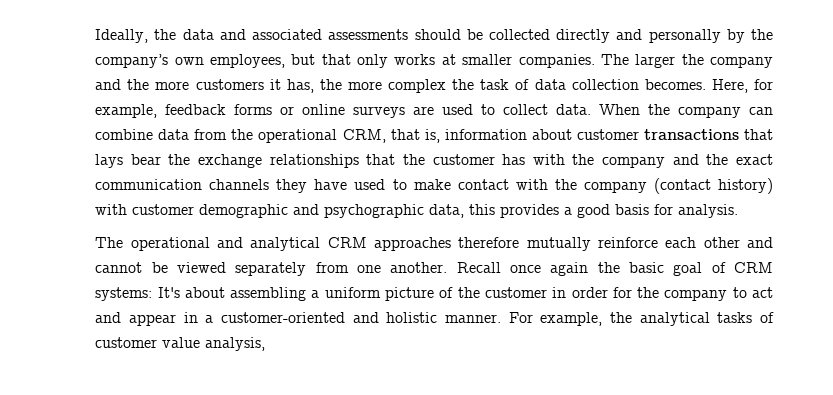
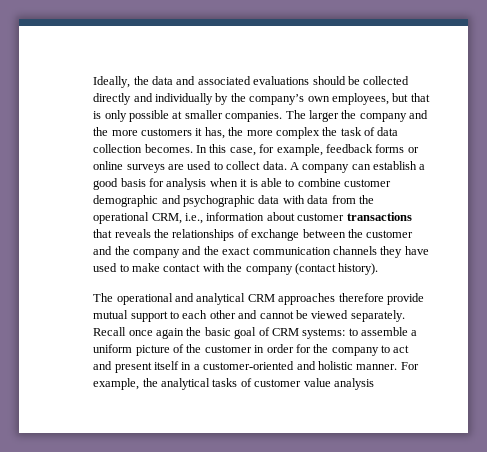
[328,29,409,40] assessments -> [253,76,310,85] evaluations
[648,29,721,43] personally -> [155,93,214,105] individually
[357,54,436,68] only works -> [93,110,170,122] is only possible
[711,79,748,93] Here, -> [196,144,256,156] In this case,
[599,104,773,118] [95,129,154,140] When the company can combine -> [289,161,426,173] [93,178,392,190] [93,195,305,207] A company can establish a good basis for analysis when it is able to combine customer demographic and psychographic data with
[390,129,440,143] that is, -> [185,213,204,224] i.e.,
[95,154,565,168] lays bear the exchange relationships that the customer has with -> [114,229,414,241] [93,246,113,255] reveals the relationships of exchange between the customer and
[718,178,773,194] [95,204,739,218] history) with customer demographic and psychographic data, this provides a good basis for analysis. -> [338,263,379,275] history).
[526,237,658,251] mutually reinforce -> [386,293,424,305] [93,310,180,322] provide mutual support to
[235,262,448,276] separately from one another. -> [350,310,405,322] separately.
[157,287,307,301] It's about assembling -> [348,327,409,336] to assemble
[128,314,176,326] appear -> [114,361,180,373] present itself
[205,337,266,351] analysis, -> [333,378,374,390] analysis

